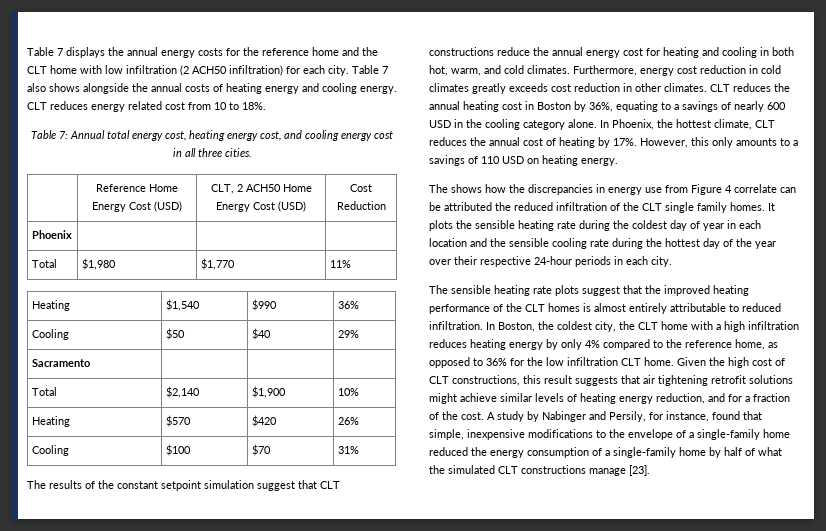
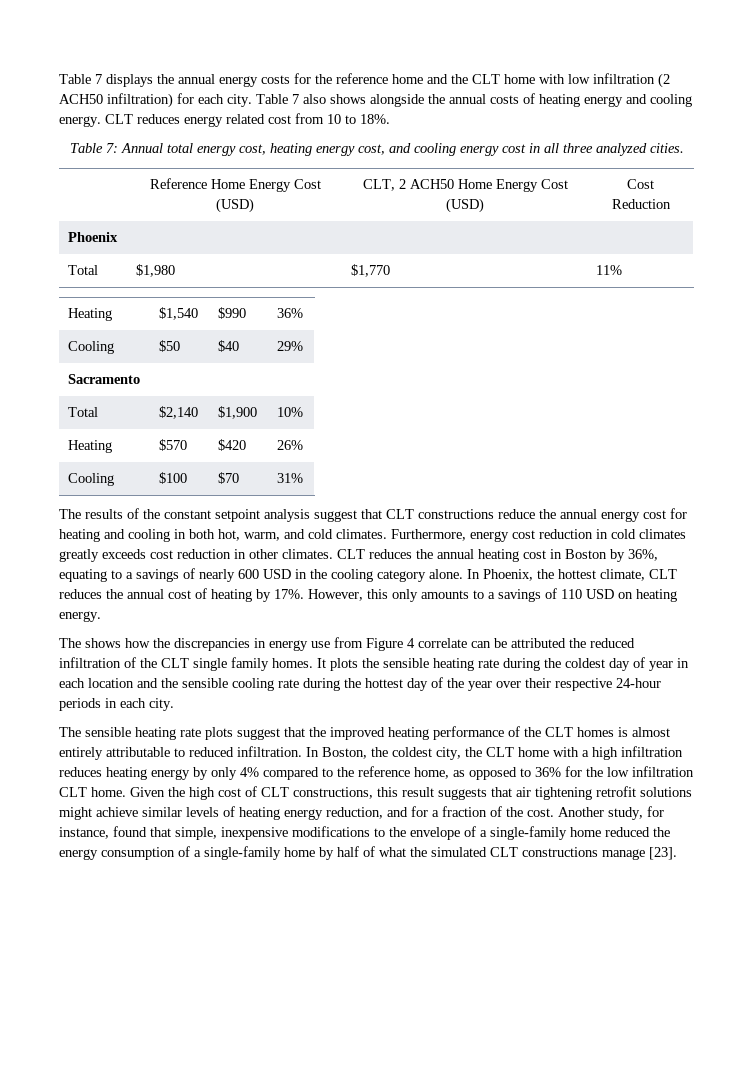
(222, 152) none -> [595,143,647,156] analyzed
[204,480,254,489] simulation -> [264,509,310,522] analysis
[487,411,646,422] A study by Nabinger and Persily, -> [558,807,643,820] Another study,

